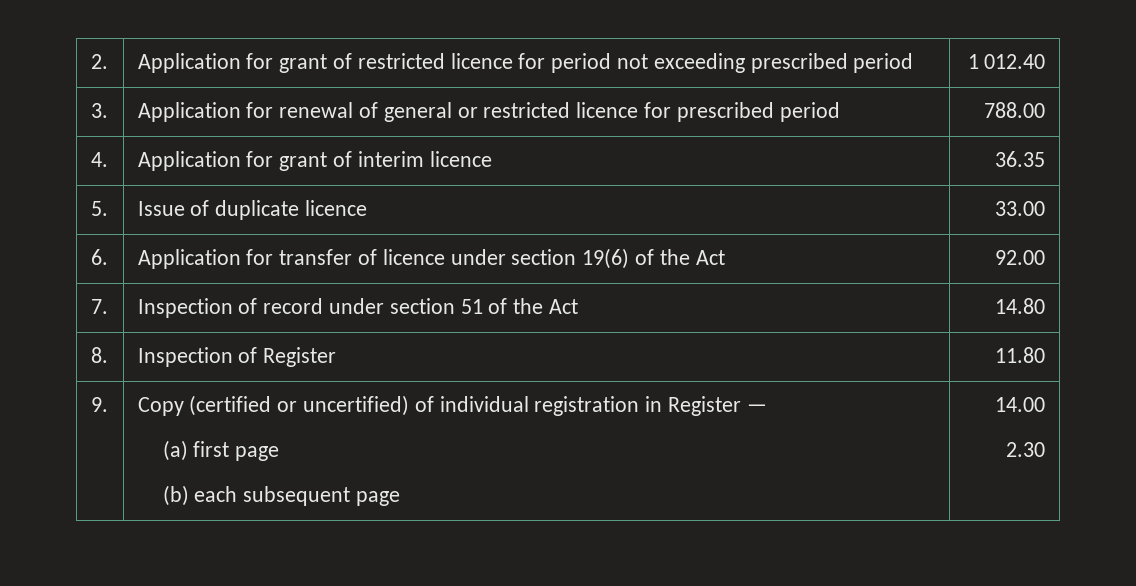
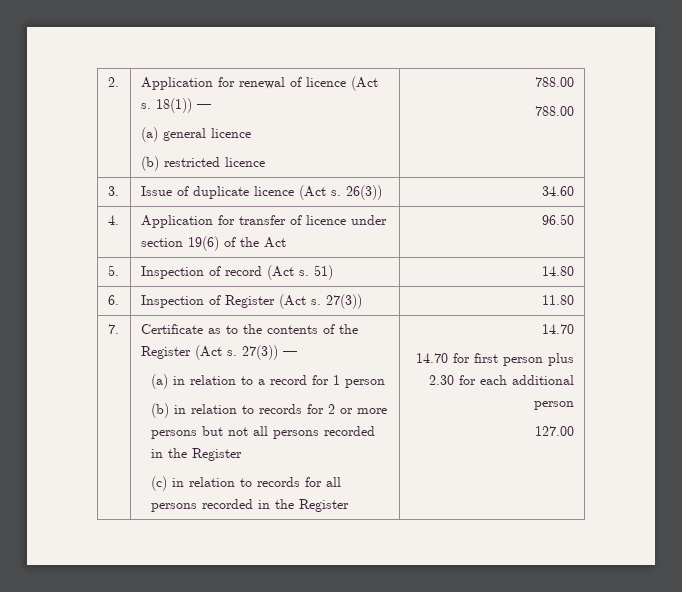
[279,53,914,73] [967,54,1046,69] [90,103,108,118] [137,102,840,122] [984,102,1046,118] [90,152,108,167] [137,151,492,171] [995,151,1046,167] [90,201,108,216] grant of restricted licence for period not exceeding prescribed period | 1 012.40 // 3. | Application for renewal of general or restricted licence for prescribed period | 788.00 // 4. | Application for grant of interim licence | 36.35 // 5. -> [238,76,378,91] [140,98,211,113] [140,127,251,142] [140,156,265,171] [535,77,575,87] [535,106,575,116] [107,186,119,196] renewal of licence (Act s. 18(1)) — // (a) general licence // (b) restricted licence | 788.00 // 788.00 // 3.
[995,201,1046,216] [90,249,108,265] | 33.00 // 6. -> [298,185,382,200] [542,186,575,196] [107,215,119,225] (Act s. 26(3)) | 34.60 // 4.
[995,250,1046,265] [90,299,108,314] 92.00 // 7. -> [542,214,575,225] [107,265,119,276] 96.50 // 5.
[329,298,579,314] under section 51 of the Act -> [266,265,333,280] (Act s. 51)
[90,347,108,363] 8. -> [107,295,119,305] 6.
[995,347,1046,363] [90,397,108,412] [137,395,767,416] [162,440,280,461] [162,485,400,506] [995,397,1046,412] [1006,442,1046,457] | 11.80 // 9. | Copy (certified or uncertified) of individual registration in Register — // (a) first page // (b) each subsequent page | 14.00 // 2.30 -> [278,294,362,309] [542,295,575,305] [107,324,119,334] [140,324,358,334] [140,345,297,360] [150,374,385,389] [150,403,387,418] [150,426,375,439] [150,448,242,461] [150,476,341,491] [150,499,349,512] [542,324,575,334] [416,353,575,366] [429,375,575,385] [534,401,575,410] [535,426,575,436] (Act s. 27(3)) | 11.80 // 7. | Certificate as to the contents of the Register (Act s. 27(3)) — // (a) in relation to a record for 1 person // (b) in relation to records for 2 or more persons but not all persons recorded in the Register // (c) in relation to records for all persons recorded in the Register | 14.70 // 14.70 for first person plus 2.30 for each additional person // 127.00

